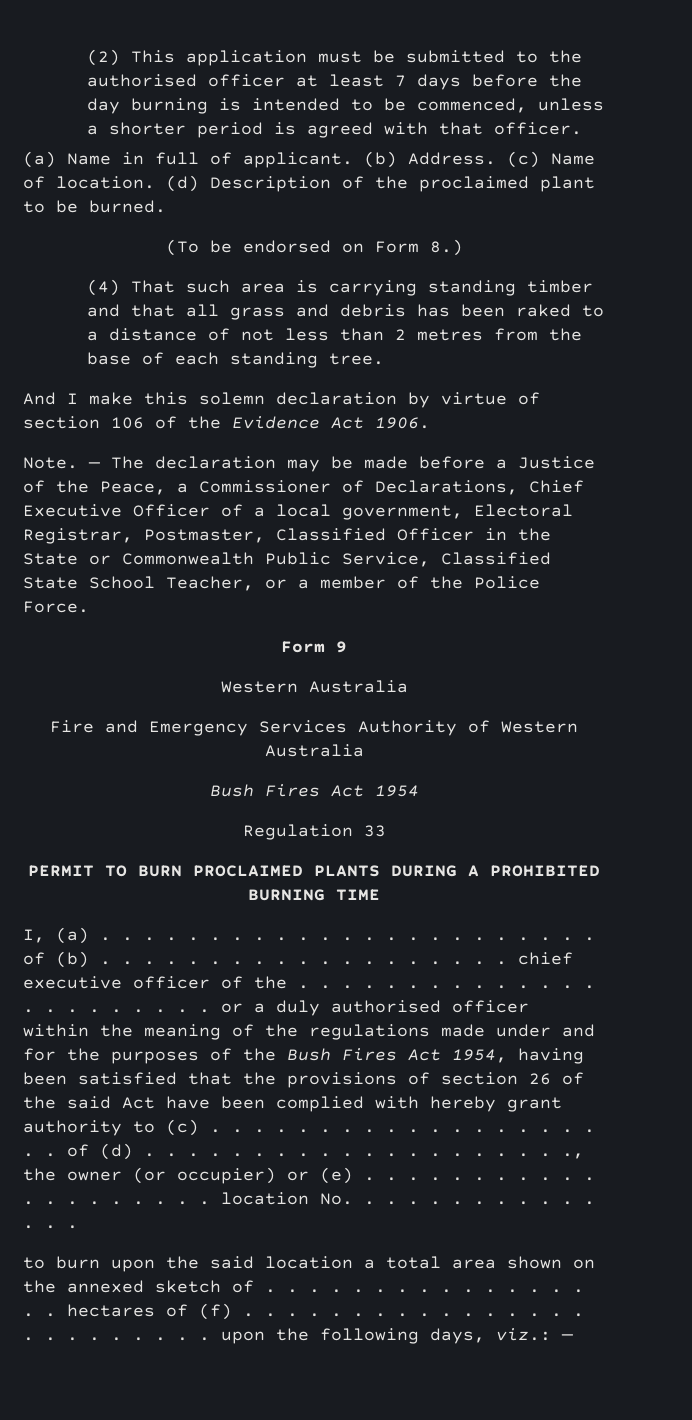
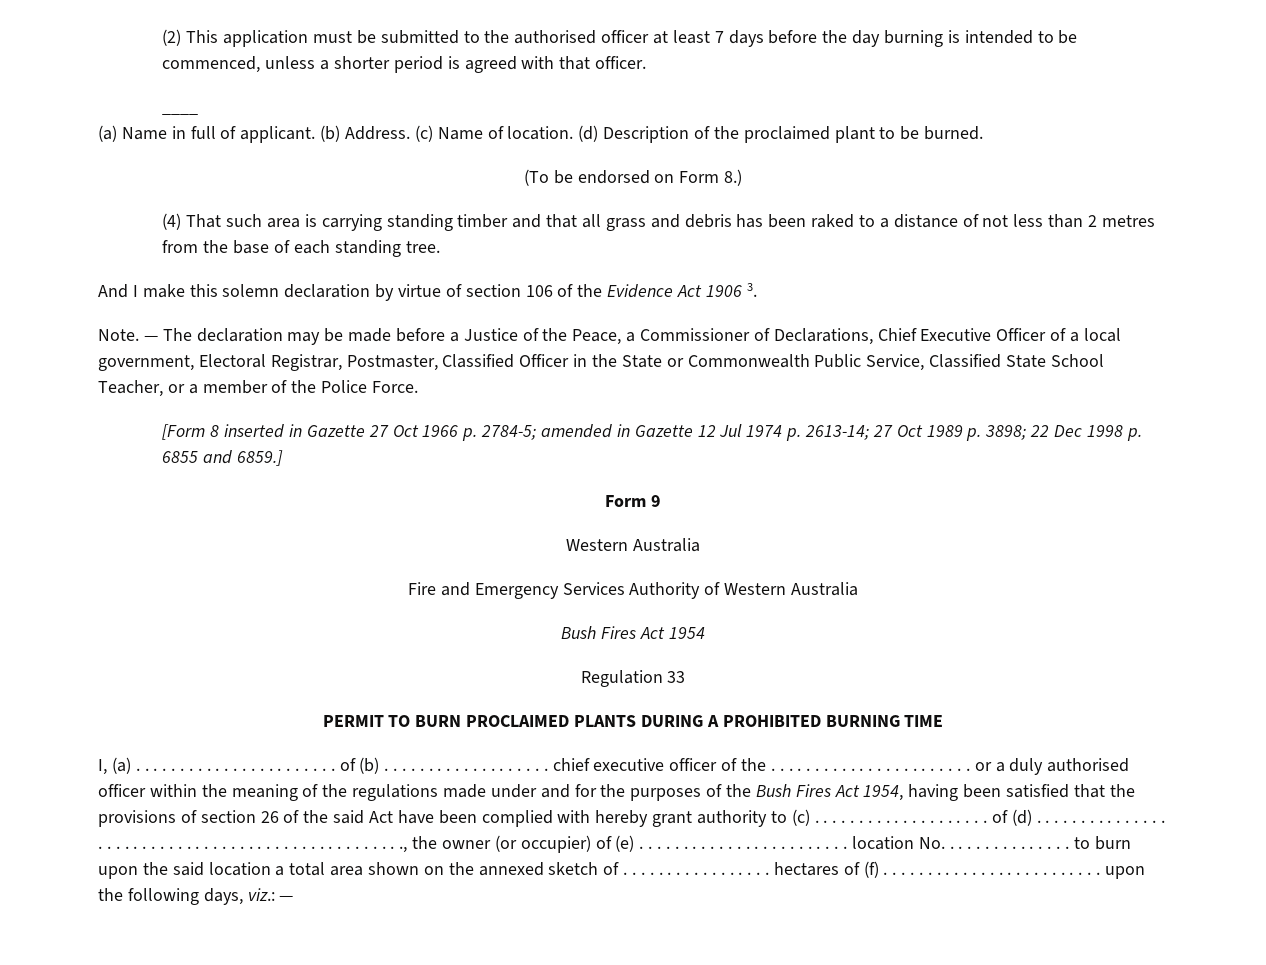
(583, 128) none -> [162,113,199,115] // ____
[375,417,430,429] 1906. -> [705,283,757,297] 1906 3.
(89, 607) none -> [162,424,1142,441] [162,450,284,466] // [Form 8 inserted in Gazette 27 Oct 1966 p. 2784-5; amended in Gazette 12 Jul 1974 p. 2613-14; 27 Oct 1989 p. 3898; 22 Dec 1998 p. 6855 and 6859.]
(551, 1155) none -> [133,846,395,849] . . . . . . . . . . . . . . . . . . . . . . . . . . . . . .
[287,1171,309,1181] or -> [595,836,612,849] of
(210, 1203) none -> [816,846,848,849] . . . .
(78, 1227) // -> (1069, 847) none

